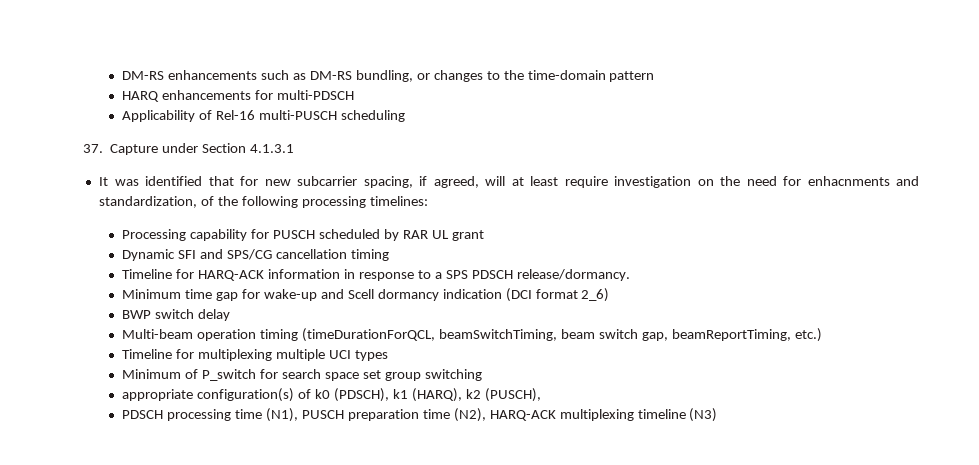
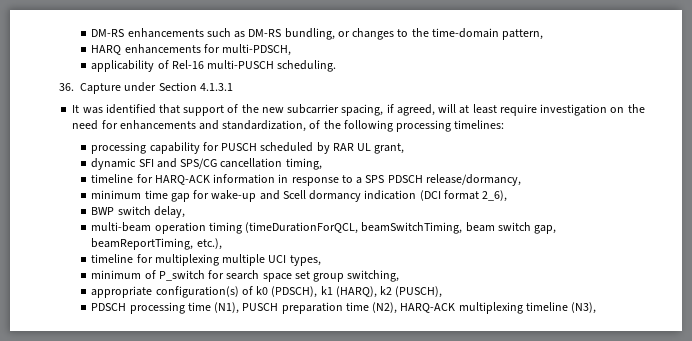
[609,71,655,82] pattern -> [502,29,544,40] pattern,
[277,90,355,100] [122,110,196,122] multi-PDSCH // Applicability -> [222,44,292,56] [91,60,155,72] multi-PDSCH, // applicability
[341,110,406,122] [83,144,104,153] scheduling // 37. -> [277,60,337,72] [59,83,75,91] scheduling. // 36.
[240,176,259,186] for -> [183,104,259,116] support of the
[807,176,890,186] enhacnments -> [119,120,196,130] enhancements
[122,229,187,241] Processing -> [91,142,147,154] processing
[451,230,484,241] [122,249,176,261] grant // Dynamic -> [374,143,405,154] [91,158,137,170] grant, // dynamic
[350,249,389,261] [122,269,173,279] timing // Timeline -> [285,158,322,170] [91,174,134,183] timing, // timeline
[516,269,630,281] [122,289,182,299] release/dormancy. // Minimum -> [425,174,521,186] [91,190,142,199] release/dormancy, // minimum
[581,288,610,302] 2_6) -> [482,190,508,202] 2_6),
[198,309,231,321] [122,329,194,339] delay // Multi-beam -> [153,206,185,218] [91,222,152,232] delay, // multi-beam
[794,328,822,342] [122,349,173,359] etc.) // Timeline -> [196,238,222,250] [91,254,134,263] etc.), // timeline
[354,350,388,361] [122,369,182,379] types // Minimum -> [289,255,321,266] [91,270,142,279] types, // minimum
[424,369,482,381] switching -> [347,270,400,282] switching,
[689,408,718,422] (N3) -> [571,302,597,314] (N3),

